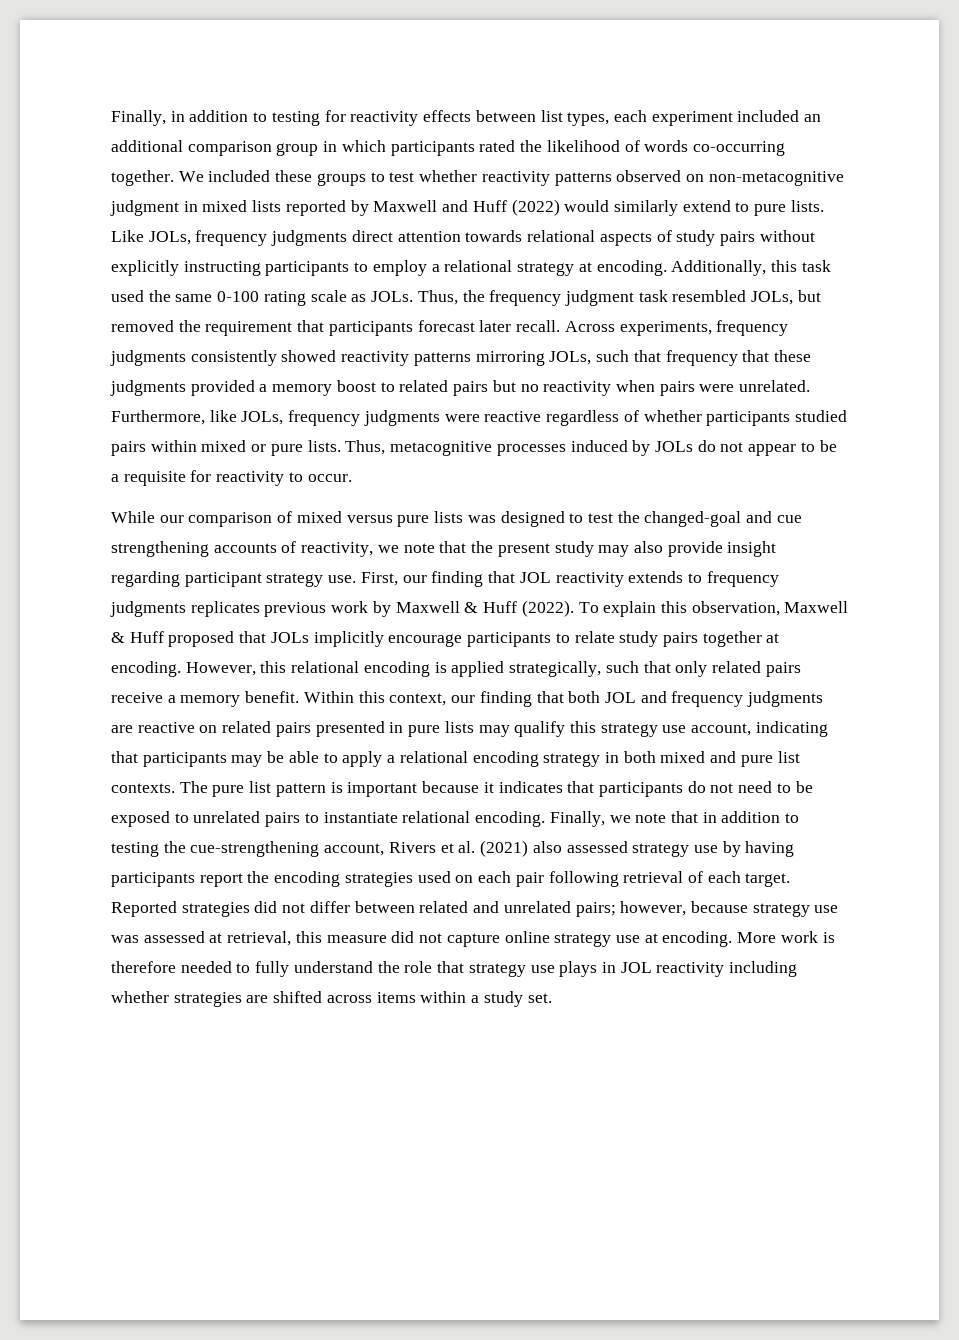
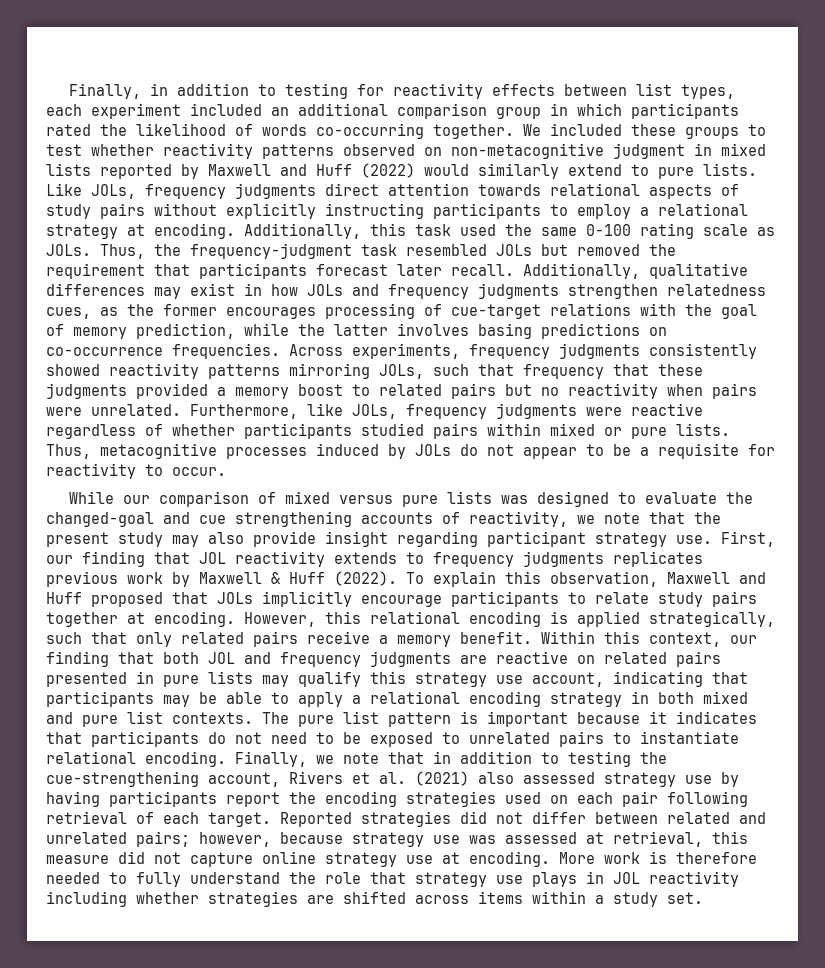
[489,290,634,306] frequency judgment -> [190,243,352,259] frequency-judgment
[751,291,794,305] JOLs, -> [496,244,532,256] JOLs
(561, 326) none -> [523,263,748,279] [46,283,766,299] [46,303,757,319] [46,323,667,339] [46,343,280,359] Additionally, qualitative differences may exist in how JOLs and frequency judgments strengthen relatedness cues, as the former encourages processing of cue-target relations with the goal of memory prediction, while the latter involves basing predictions on co-occurrence frequencies.
[587,513,613,523] test -> [644,492,717,504] evaluate
[111,632,125,643] & -> [739,572,766,584] and

